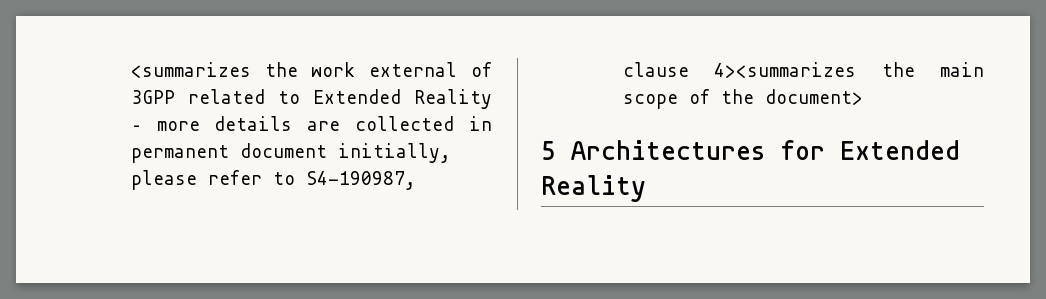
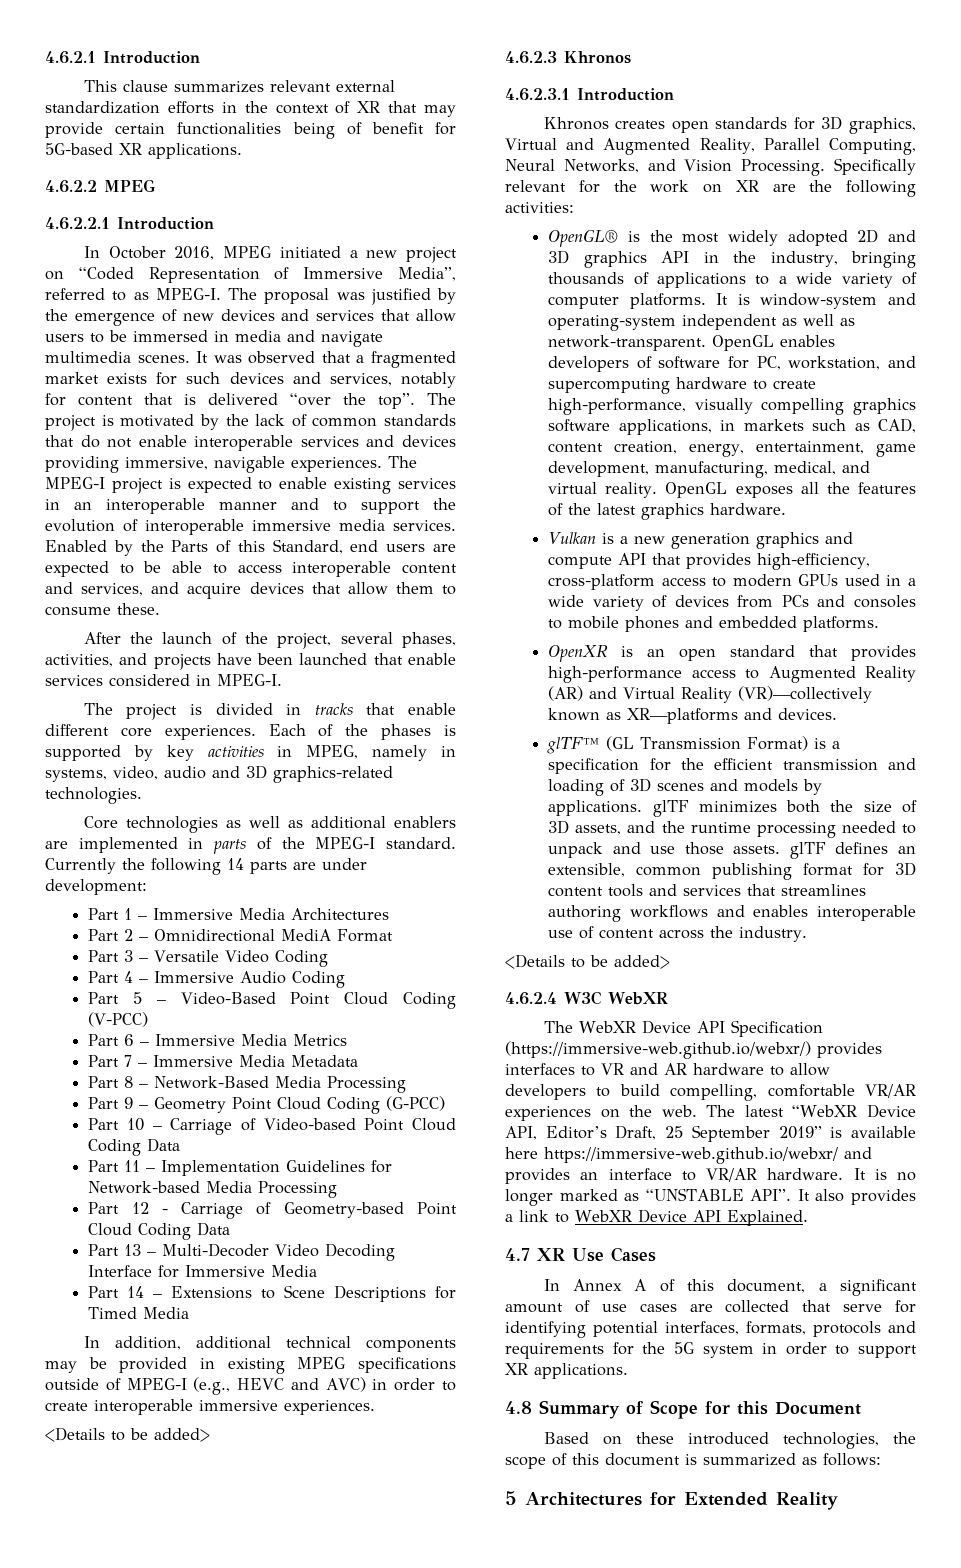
[130,62,493,78] [130,89,492,109] [130,116,493,131] [130,143,451,163] [130,170,416,190] [622,62,984,78] [622,89,863,109] <summarizes the work external of 3GPP related to Extended Reality – more details are collected in permanent document initially, please refer to S4-190987, clause 4><summarizes the main scope of the document> -> [45,51,200,64] [83,80,395,93] [45,101,456,117] [45,122,457,139] [45,143,242,159] [45,179,155,193] [45,217,214,230] [83,246,457,263] [45,267,456,283] [45,288,456,305] [45,309,456,326] [45,330,383,347] [45,351,456,368] [45,372,456,388] [45,393,456,409] [45,414,456,431] [45,435,456,451] [45,456,417,473] [45,477,456,494] [45,498,456,514] [45,519,456,535] [45,539,456,556] [45,561,458,577] [45,582,456,599] [45,603,160,616] [83,632,456,649] [45,653,456,670] [45,674,282,687] [83,703,456,720] [45,724,456,740] [45,745,456,761] [45,765,393,783] [45,787,142,804] [83,816,456,833] [45,837,457,854] [45,858,367,875] [45,879,147,895] [88,908,390,920] [88,929,394,942] [88,950,329,967] [88,971,346,988] [88,992,456,1009] [88,1012,149,1027] [88,1034,348,1046] [88,1055,359,1067] [88,1076,407,1093] [88,1096,446,1114] [88,1118,456,1135] [88,1138,181,1156] [88,1160,393,1176] [88,1181,338,1198] [88,1202,457,1219] [88,1222,231,1240] [88,1243,396,1261] [88,1265,318,1278] [88,1285,456,1302] [88,1307,190,1319] [83,1336,456,1352] [45,1357,456,1374] [45,1377,457,1395] [45,1399,375,1415] [45,1427,210,1442] [505,51,631,64] [505,88,674,101] [543,116,916,134] [505,138,916,155] [505,158,916,176] [505,180,916,197] [505,202,574,213] [548,229,916,247] [548,250,916,268] [548,272,917,288] [548,293,916,309] [548,314,856,331] [548,335,836,351] [548,356,916,372] [548,377,817,394] [548,398,916,415] [548,418,916,435] [548,441,916,457] [548,461,871,478] [548,482,916,498] [548,503,787,520] [548,532,854,549] [548,553,871,570] [548,574,916,590] [548,595,916,611] [548,616,880,632] [548,645,916,662] [548,666,916,683] [548,686,873,703] [548,708,838,724] [547,736,841,754] [548,758,916,774] [548,778,823,796] [548,800,917,817] [548,820,916,838] [548,842,916,859] [548,862,916,880] [548,884,867,897] [548,905,916,922] [548,926,808,942] [505,954,670,969] [505,991,668,1005] [543,1020,823,1037] [505,1041,882,1059] [505,1063,830,1076] [505,1084,916,1101] [505,1104,916,1121] [505,1125,916,1142] [505,1147,872,1164] [505,1168,916,1184] [505,1188,916,1206] [505,1209,808,1226] [505,1247,656,1262] [543,1279,917,1296] [505,1300,916,1313] [505,1321,916,1338] [505,1342,917,1359] [505,1363,628,1379] [505,1400,861,1419] [543,1432,916,1449] [505,1453,881,1469] 4.6.2.1 Introduction // This clause summarizes relevant external standardization efforts in the context of XR that may provide certain functionalities being of benefit for 5G-based XR applications. // 4.6.2.2 MPEG // 4.6.2.2.1 Introduction // In October 2016, MPEG initiated a new project on “Coded Representation of Immersive Media”, referred to as MPEG-I. The proposal was justified by the emergence of new devices and services that allow users to be immersed in media and navigate multimedia scenes. It was observed that a fragmented market exists for such devices and services, notably for content that is delivered “over the top”. The project is motivated by the lack of common standards that do not enable interoperable services and devices providing immersive, navigable experiences. The MPEG-I project is expected to enable existing services in an interoperable manner and to support the evolution of interoperable immersive media services. Enabled by the Parts of this Standard, end users are expected to be able to access interoperable content and services, and acquire devices that allow them to consume these. // After the launch of the project, several phases, activities, and projects have been launched that enable services considered in MPEG-I. // The project is divided in tracks that enable different core experiences. Each of the phases is supported by key activities in MPEG, namely in systems, video, audio and 3D graphics-related technologies. // Core technologies as well as additional enablers are implemented in parts of the MPEG-I standard. Currently the following 14 parts are under development: // Part 1 – Immersive Media Architectures // Part 2 – Omnidirectional MediA Format // Part 3 – Versatile Video Coding // Part 4 – Immersive Audio Coding // Part 5 – Video-Based Point Cloud Coding (V-PCC) // Part 6 – Immersive Media Metrics // Part 7 – Immersive Media Metadata // Part 8 – Network-Based Media Processing // Part 9 – Geometry Point Cloud Coding (G-PCC) // Part 10 – Carriage of Video-based Point Cloud Coding Data // Part 11 – Implementation Guidelines for Network-based Media Processing // Part 12 - Carriage of Geometry-based Point Cloud Coding Data // Part 13 – Multi-Decoder Video Decoding Interface for Immersive Media // Part 14 – Extensions to Scene Descriptions for Timed Media // In addition, additional technical components may be provided in existing MPEG specifications outside of MPEG-I (e.g., HEVC and AVC) in order to create interoperable immersive experiences. // <Details to be added> // 4.6.2.3 Khronos // 4.6.2.3.1 Introduction // Khronos creates open standards for 3D graphics, Virtual and Augmented Reality, Parallel Computing, Neural Networks, and Vision Processing. Specifically relevant for the work on XR are the following activities: // OpenGL® is the most widely adopted 2D and 3D graphics API in the industry, bringing thousands of applications to a wide variety of computer platforms. It is window-system and operating-system independent as well as network-transparent. OpenGL enables developers of software for PC, workstation, and supercomputing hardware to create high-performance, visually compelling graphics software applications, in markets such as CAD, content creation, energy, entertainment, game development, manufacturing, medical, and virtual reality. OpenGL exposes all the features of the latest graphics hardware. // Vulkan is a new generation graphics and compute API that provides high-efficiency, cross-platform access to modern GPUs used in a wide variety of devices from PCs and consoles to mobile phones and embedded platforms. // OpenXR is an open standard that provides high-performance access to Augmented Reality (AR) and Virtual Reality (VR)—collectively known as XR—platforms and devices. // glTF™ (GL Transmission Format) is a specification for the efficient transmission and loading of 3D scenes and models by applications. glTF minimizes both the size of 3D assets, and the runtime processing needed to unpack and use those assets. glTF defines an extensible, common publishing format for 3D content tools and services that streamlines authoring workflows and enables interoperable use of content across the industry. // <Details to be added> // 4.6.2.4 W3C WebXR // The WebXR Device API Specification (https://immersive-web.github.io/webxr/) provides interfaces to VR and AR hardware to allow developers to build compelling, comfortable VR/AR experiences on the web. The latest “WebXR Device API, Editor’s Draft, 25 September 2019” is available here https://immersive-web.github.io/webxr/ and provides an interface to VR/AR hardware. It is no longer marked as “UNSTABLE API”. It also provides a link to WebXR Device API Explained. // 4.7 XR Use Cases // In Annex A of this document, a significant amount of use cases are collected that serve for identifying potential interfaces, formats, protocols and requirements for the 5G system in order to support XR applications. // 4.8 Summary of Scope for this Document // Based on these introduced technologies, the scope of this document is summarized as follows:

